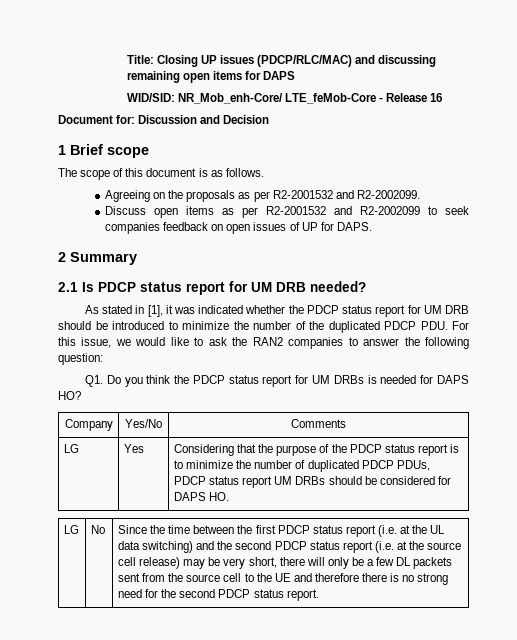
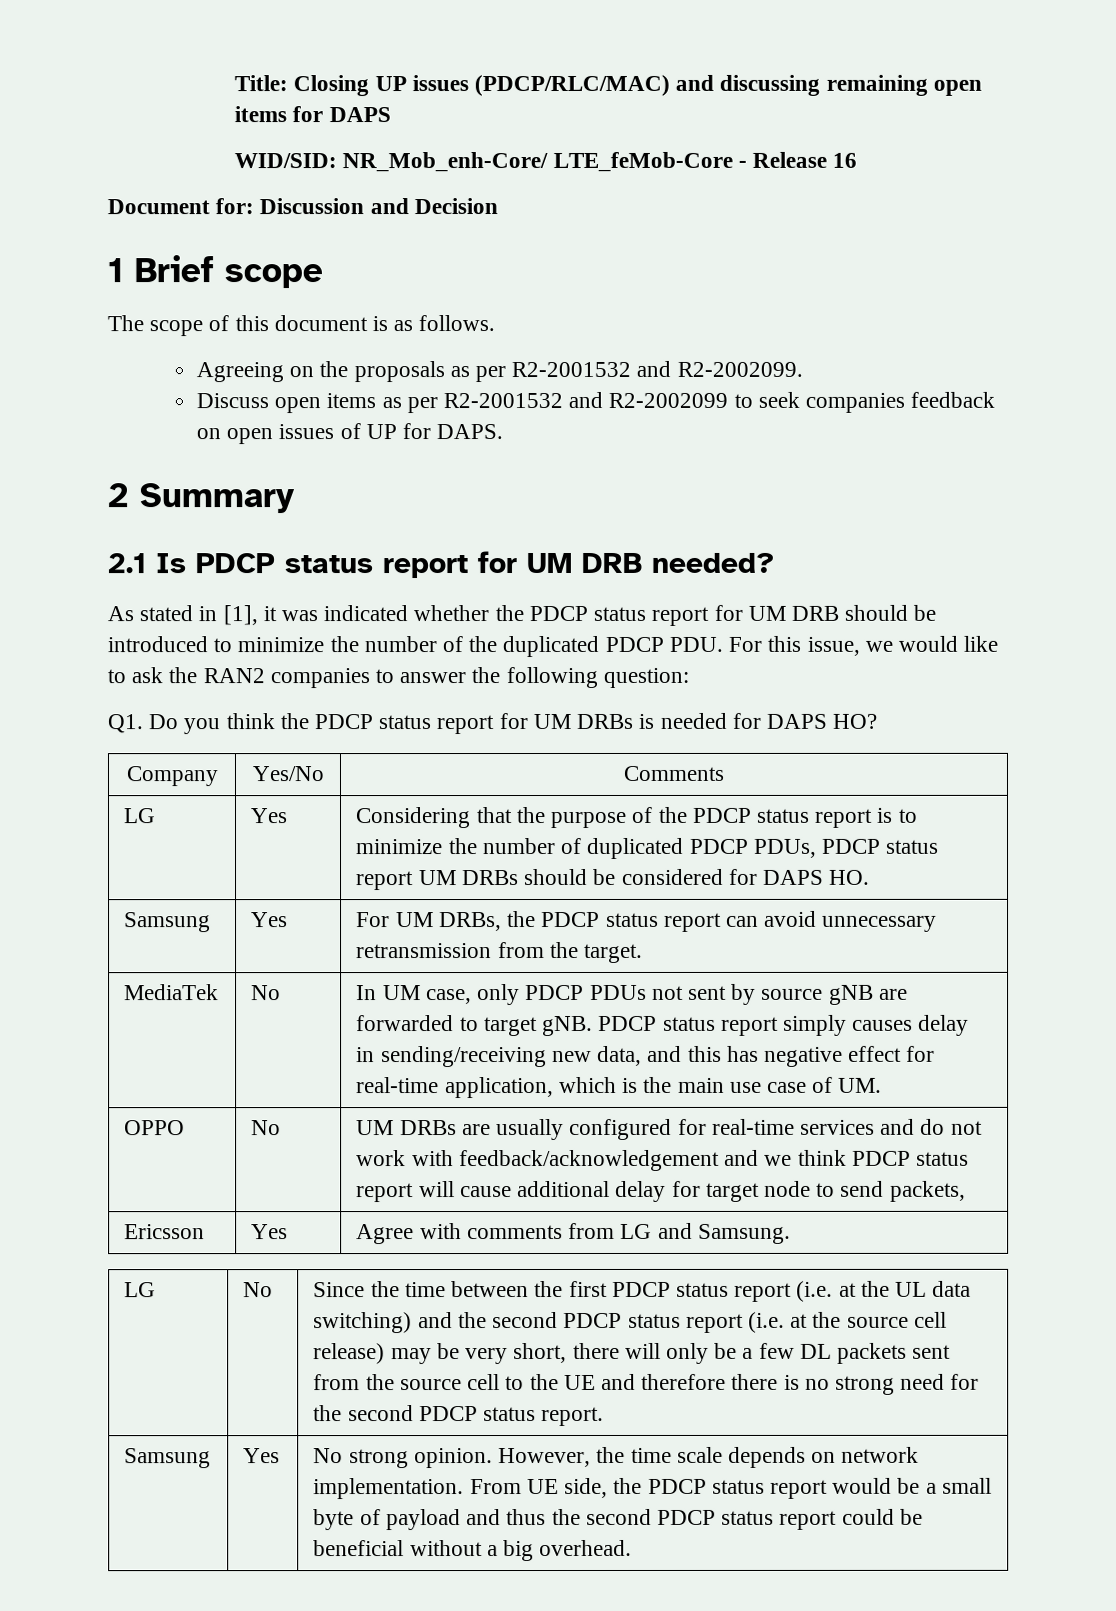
(230, 496) none -> [124,912,212,933] [251,912,289,928] [356,910,938,932] [356,941,644,963] [124,984,220,1001] [251,985,282,1001] [356,983,908,1006] [356,1014,970,1037] [356,1045,936,1068] [356,1076,883,1099] [124,1120,186,1136] [251,1120,282,1136] [356,1118,983,1141] [356,1149,969,1172] [356,1180,966,1203] [124,1224,206,1240] [251,1224,289,1240] [356,1222,791,1245] // Samsung | Yes | For UM DRBs, the PDCP status report can avoid unnecessary retransmission from the target. // MediaTek | No | In UM case, only PDCP PDUs not sent by source gNB are forwarded to target gNB. PDCP status report simply causes delay in sending/receiving new data, and this has negative effect for real-time application, which is the main use case of UM. // OPPO | No | UM DRBs are usually configured for real-time services and do not work with feedback/acknowledgement and we think PDCP status report will cause additional delay for target node to send packets, // Ericsson | Yes | Agree with comments from LG and Samsung.
(319, 595) none -> [124,1448,212,1469] [243,1448,281,1464] [313,1446,920,1469] [313,1477,992,1500] [313,1508,923,1531] [313,1539,633,1562] // Samsung | Yes | No strong opinion. However, the time scale depends on network implementation. From UE side, the PDCP status report would be a small byte of payload and thus the second PDCP status report could be beneficial without a big overhead.

